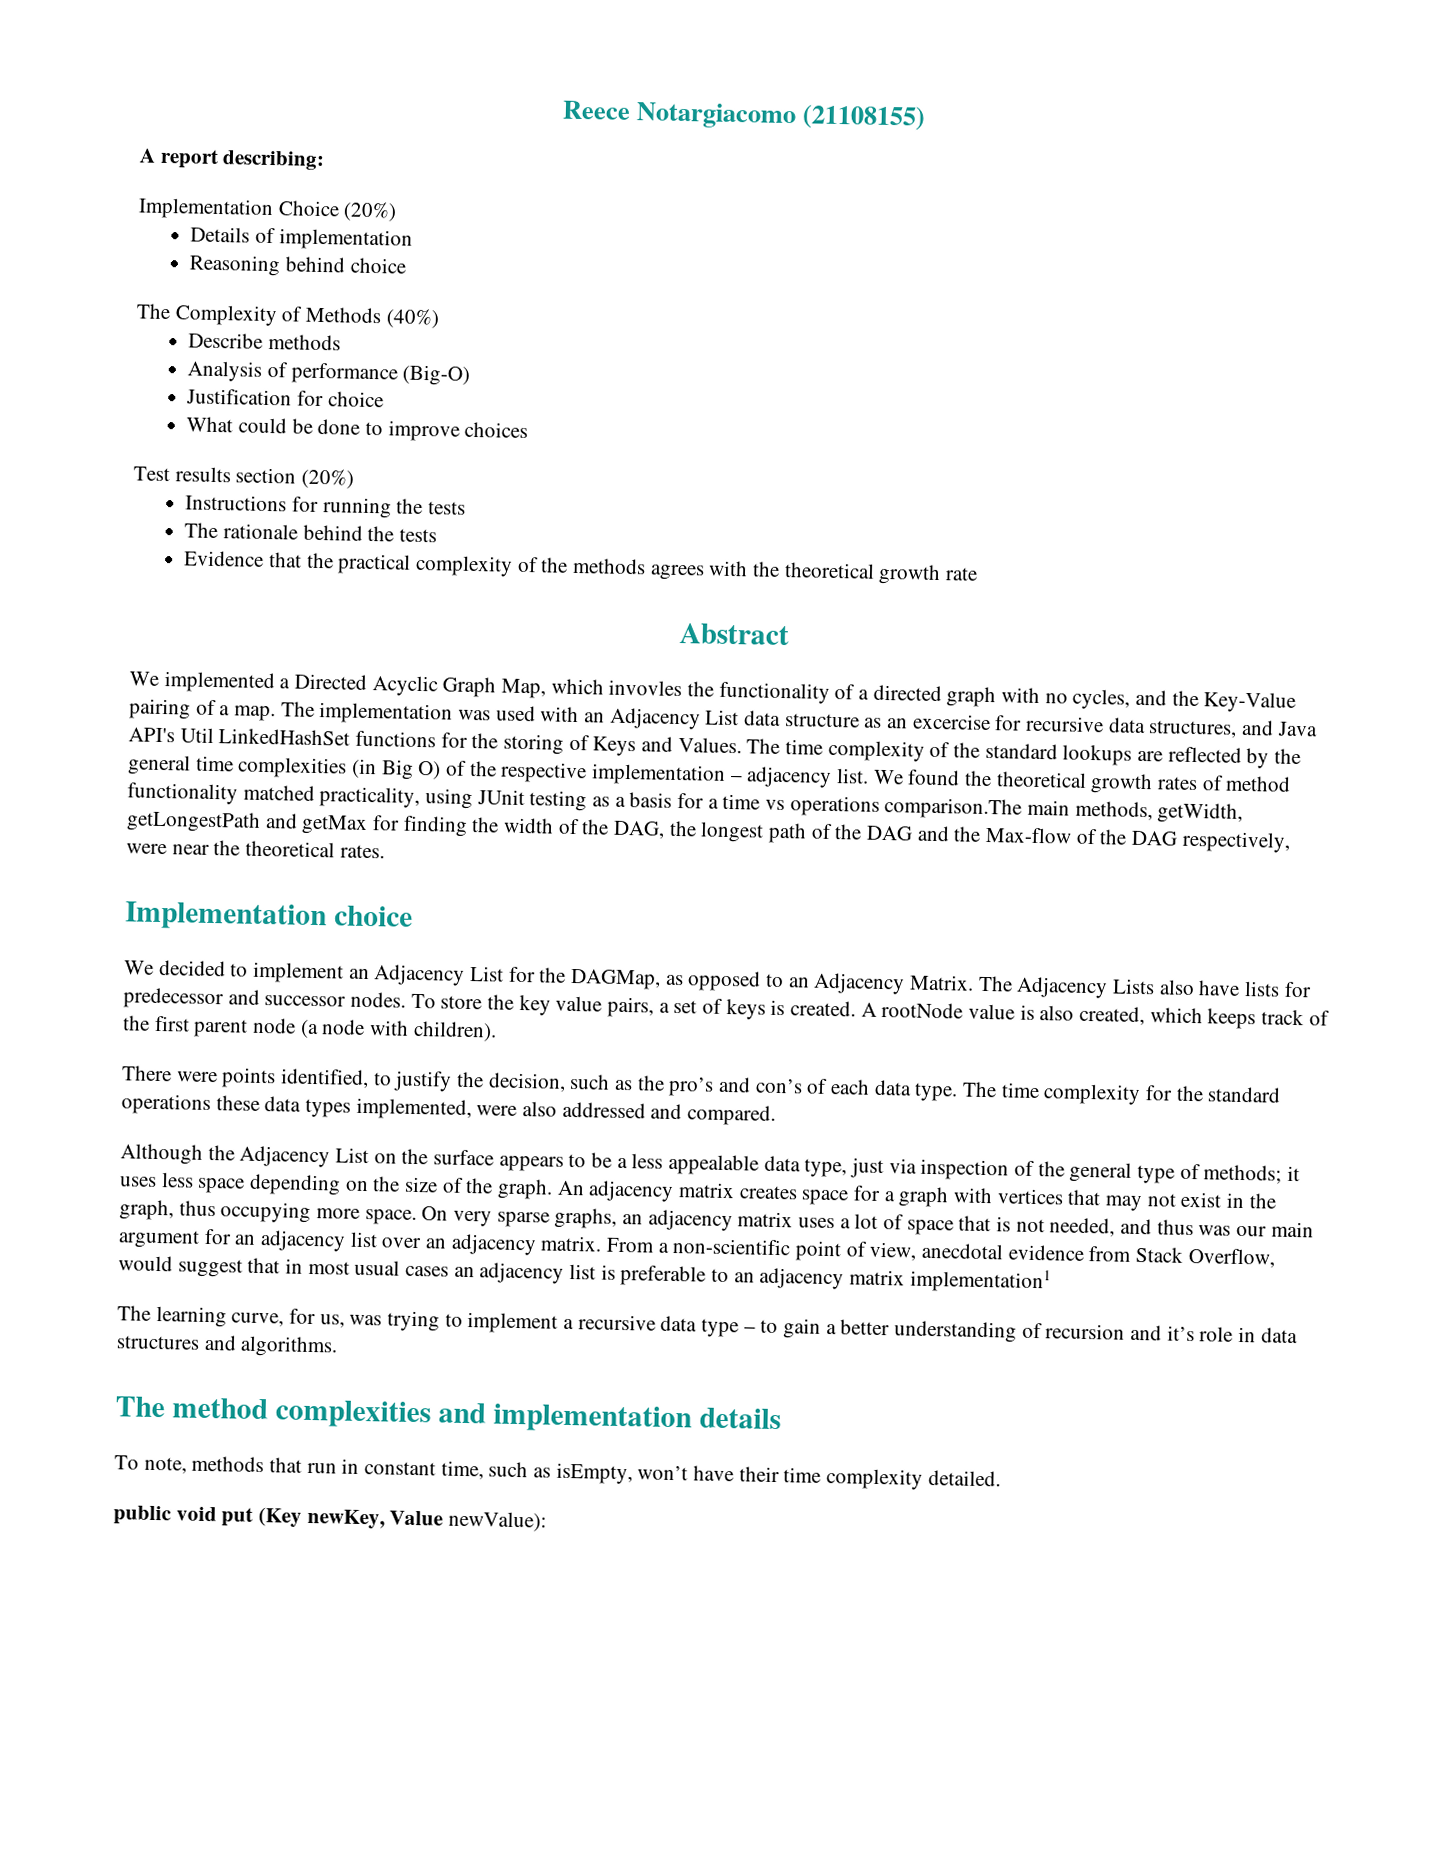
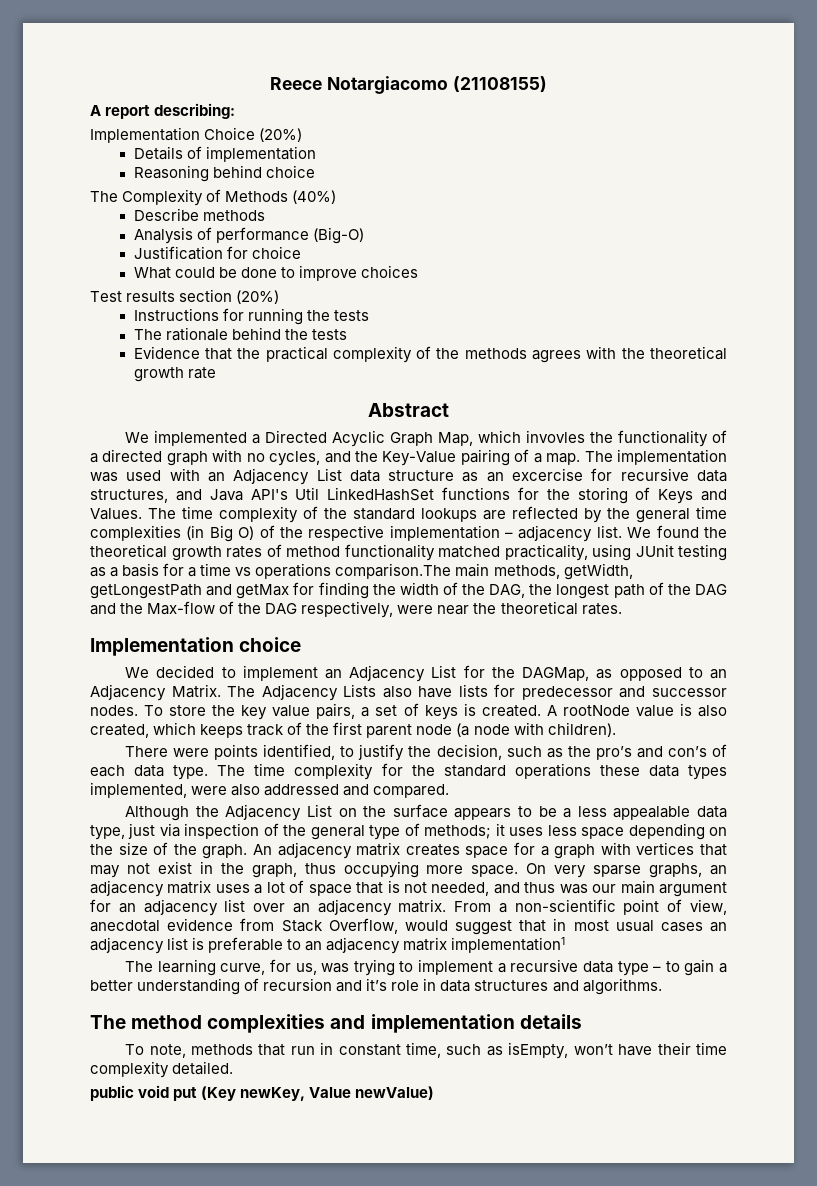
[448,1510,548,1532] newValue): -> [355,1086,435,1100] newValue)

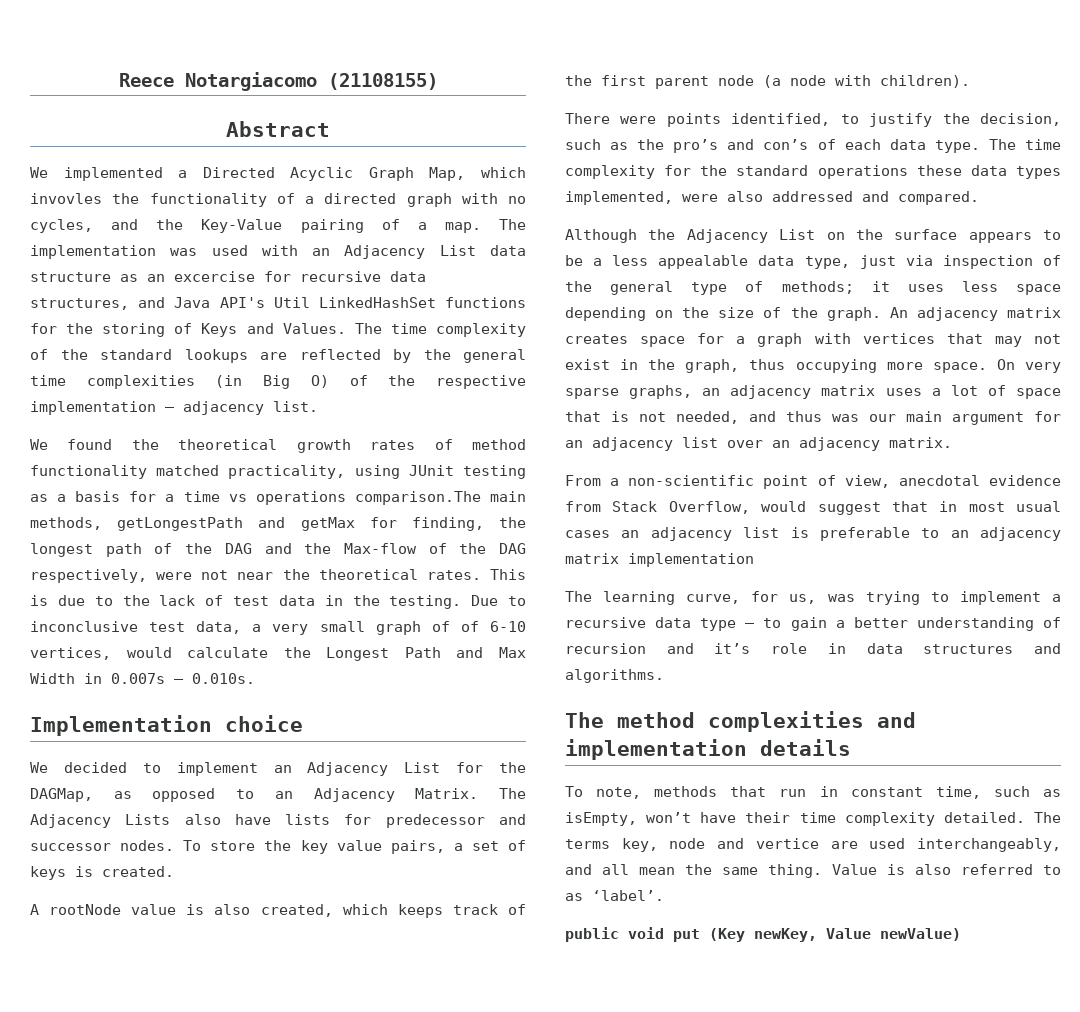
[90,103,236,119] [90,127,303,143] [133,146,316,162] [133,165,315,182] [90,189,337,206] [133,208,265,221] [133,227,364,244] [133,246,301,260] [133,265,418,281] [90,289,280,304] [133,308,369,325] [133,327,347,341] [133,346,727,363] [133,367,216,382] // A report describing: // Implementation Choice (20%) // Details of implementation // Reasoning behind choice // The Complexity of Methods (40%) // Describe methods // Analysis of performance (Big-O) // Justification for choice // What could be done to improve choices // Test results section (20%) // Instructions for running the tests // The rationale behind the tests // Evidence that the practical complexity of the methods agrees with the theoretical growth rate -> (438, 81) none
(622, 531) none -> (318, 406) //
[563,563,633,580] getWidth, -> (102, 523) none
[318,582,526,599] finding the width of the DAG, -> [411,517,484,531] finding,
(434, 609) none -> [201,570,229,580] not
(622, 609) none -> [490,569,526,580] [30,595,526,609] [30,621,526,635] [30,647,526,661] [30,673,255,684] This is due to the lack of test data in the testing. Due to inconclusive test data, a very small graph of of 6-10 vertices, would calculate the Longest Path and Max Width in 0.007s – 0.010s.
(541, 711) none -> (174, 871) //
(447, 906) none -> (952, 442) //
[451,937,566,953] implementation1 -> [628,553,754,567] implementation
(234, 1068) none -> [1034,812,1061,823] [565,838,1061,852] [565,864,1061,878] [565,890,664,901] The terms key, node and vertice are used interchangeably, and all mean the same thing. Value is also referred to as ‘label’.

